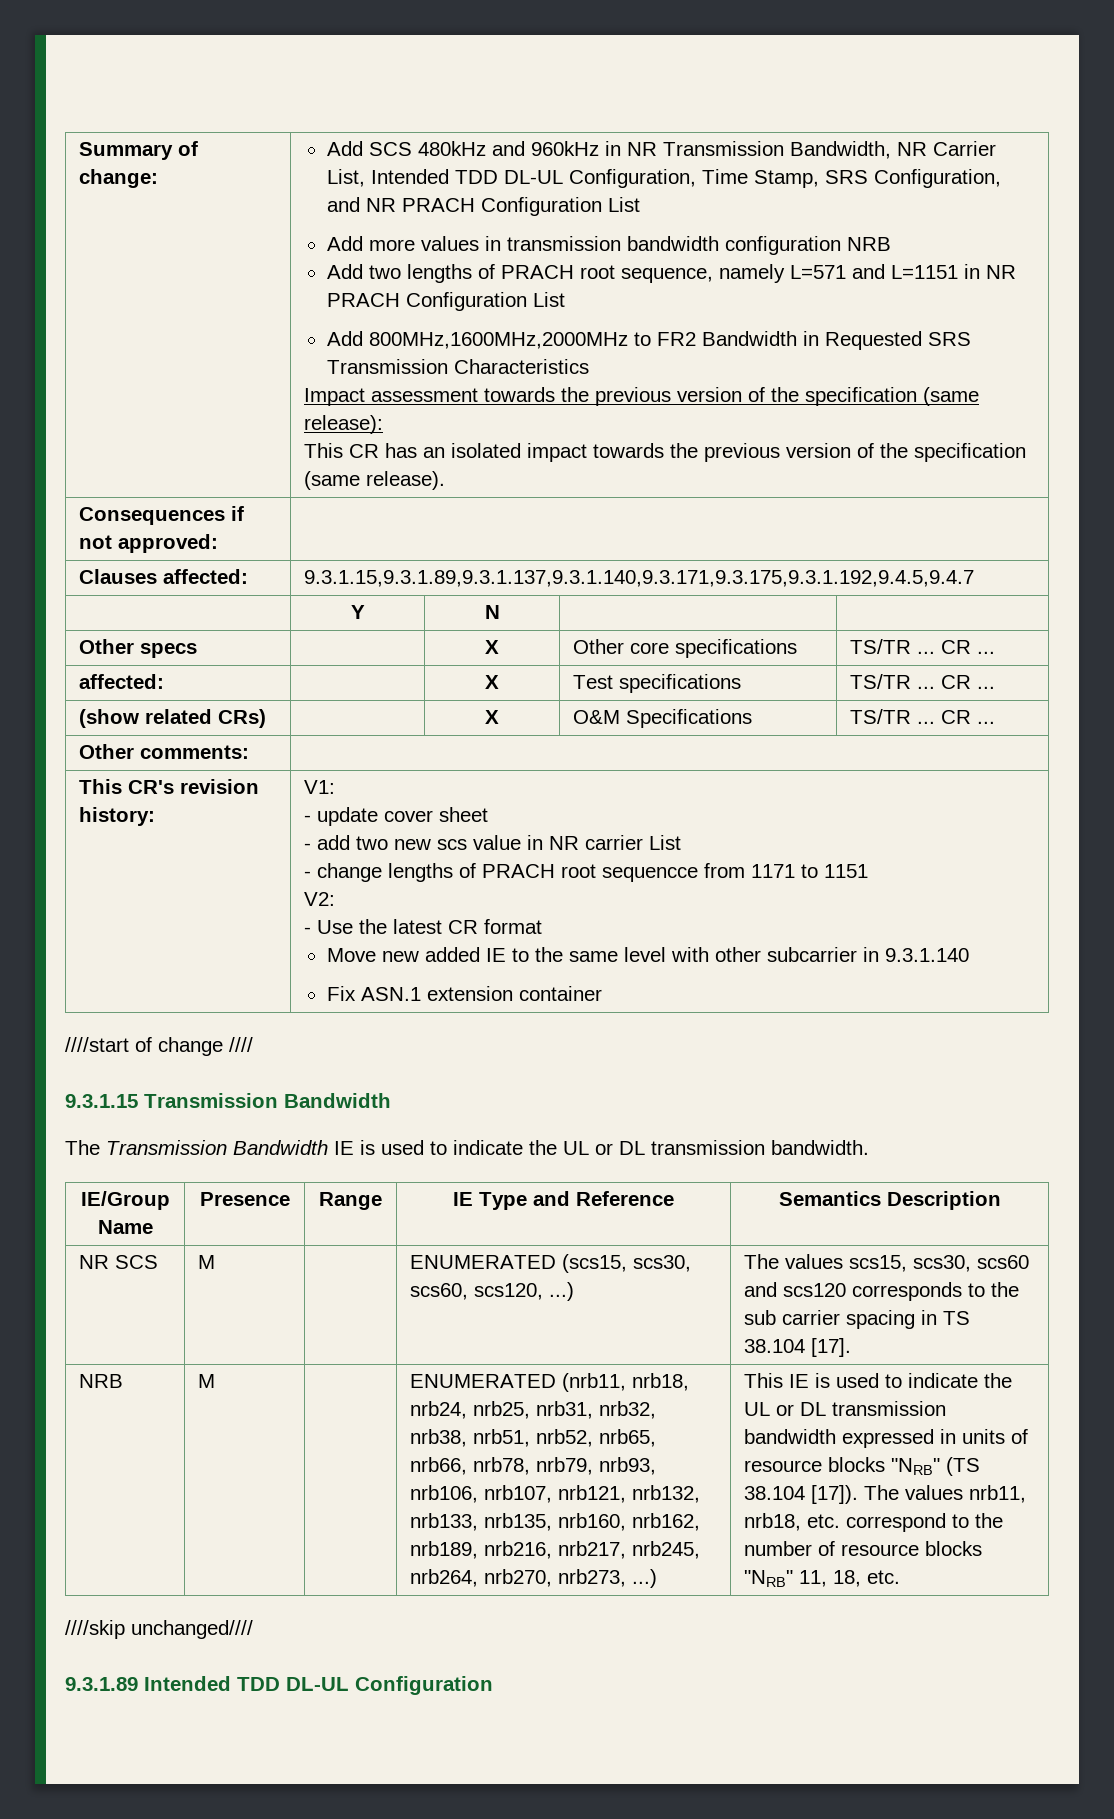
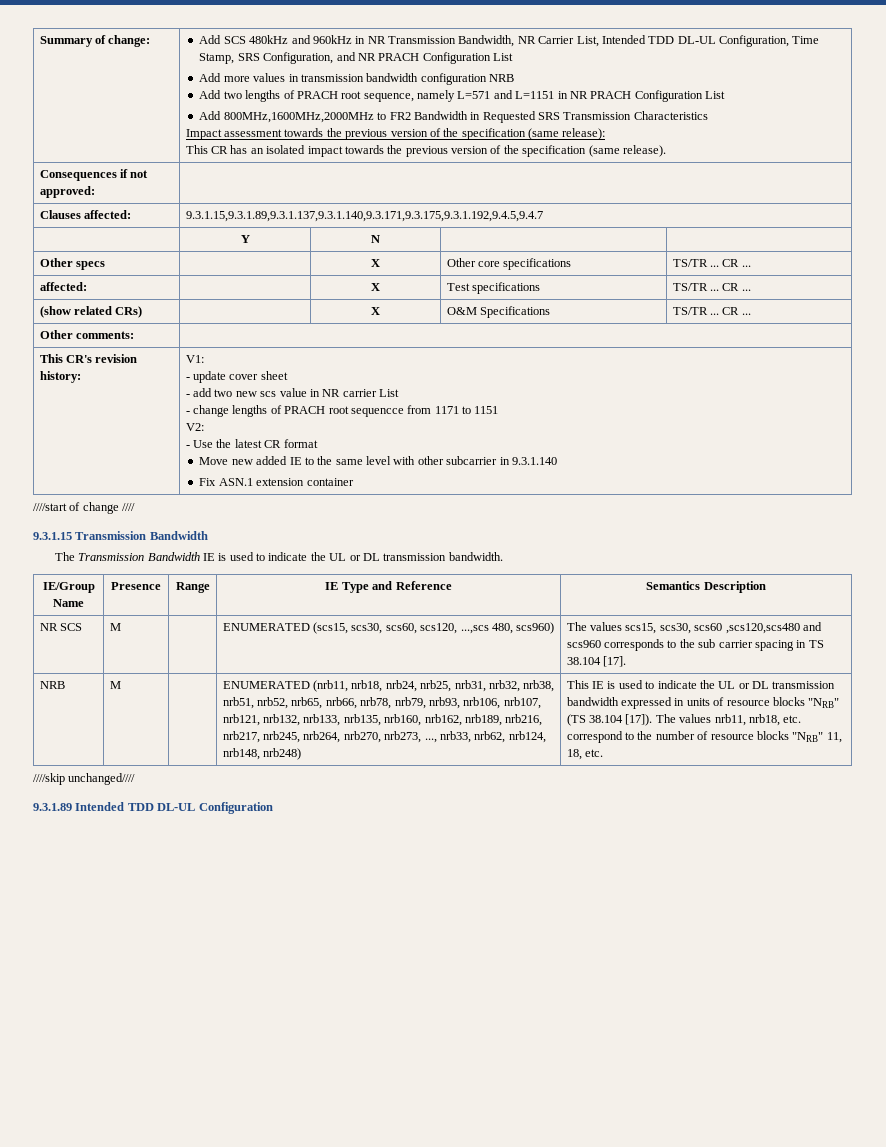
[549,1282,575,1301] ...) -> [460,622,555,634] ...,scs 480, scs960)
[744,1282,847,1297] and scs120 -> [725,622,822,634] [566,640,601,648] ,scs120,scs480 and scs960
[632,1569,658,1588] ...) -> [424,731,546,743] [222,748,302,760] ..., nrb33, nrb62, nrb124, nrb148, nrb248)

